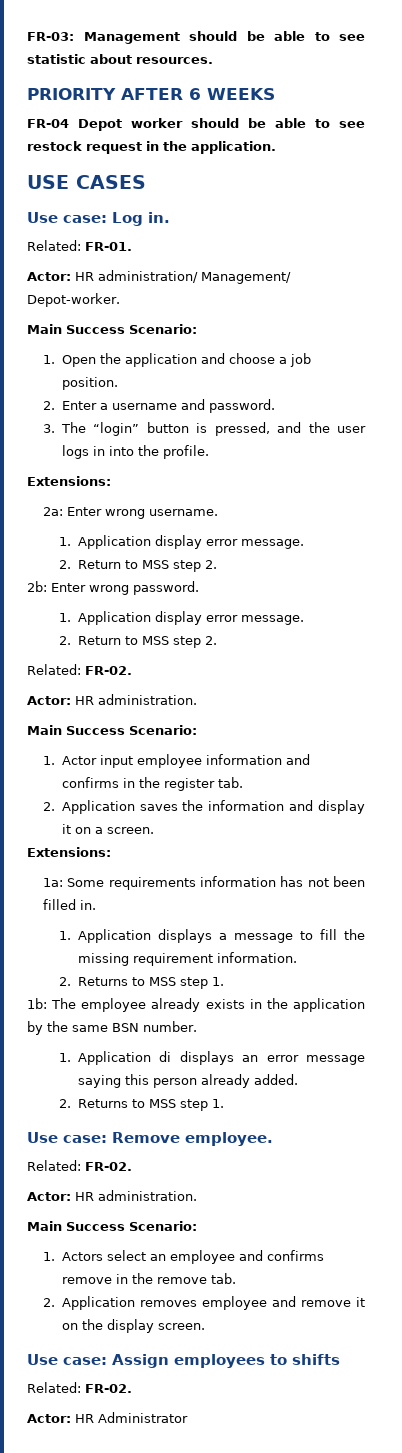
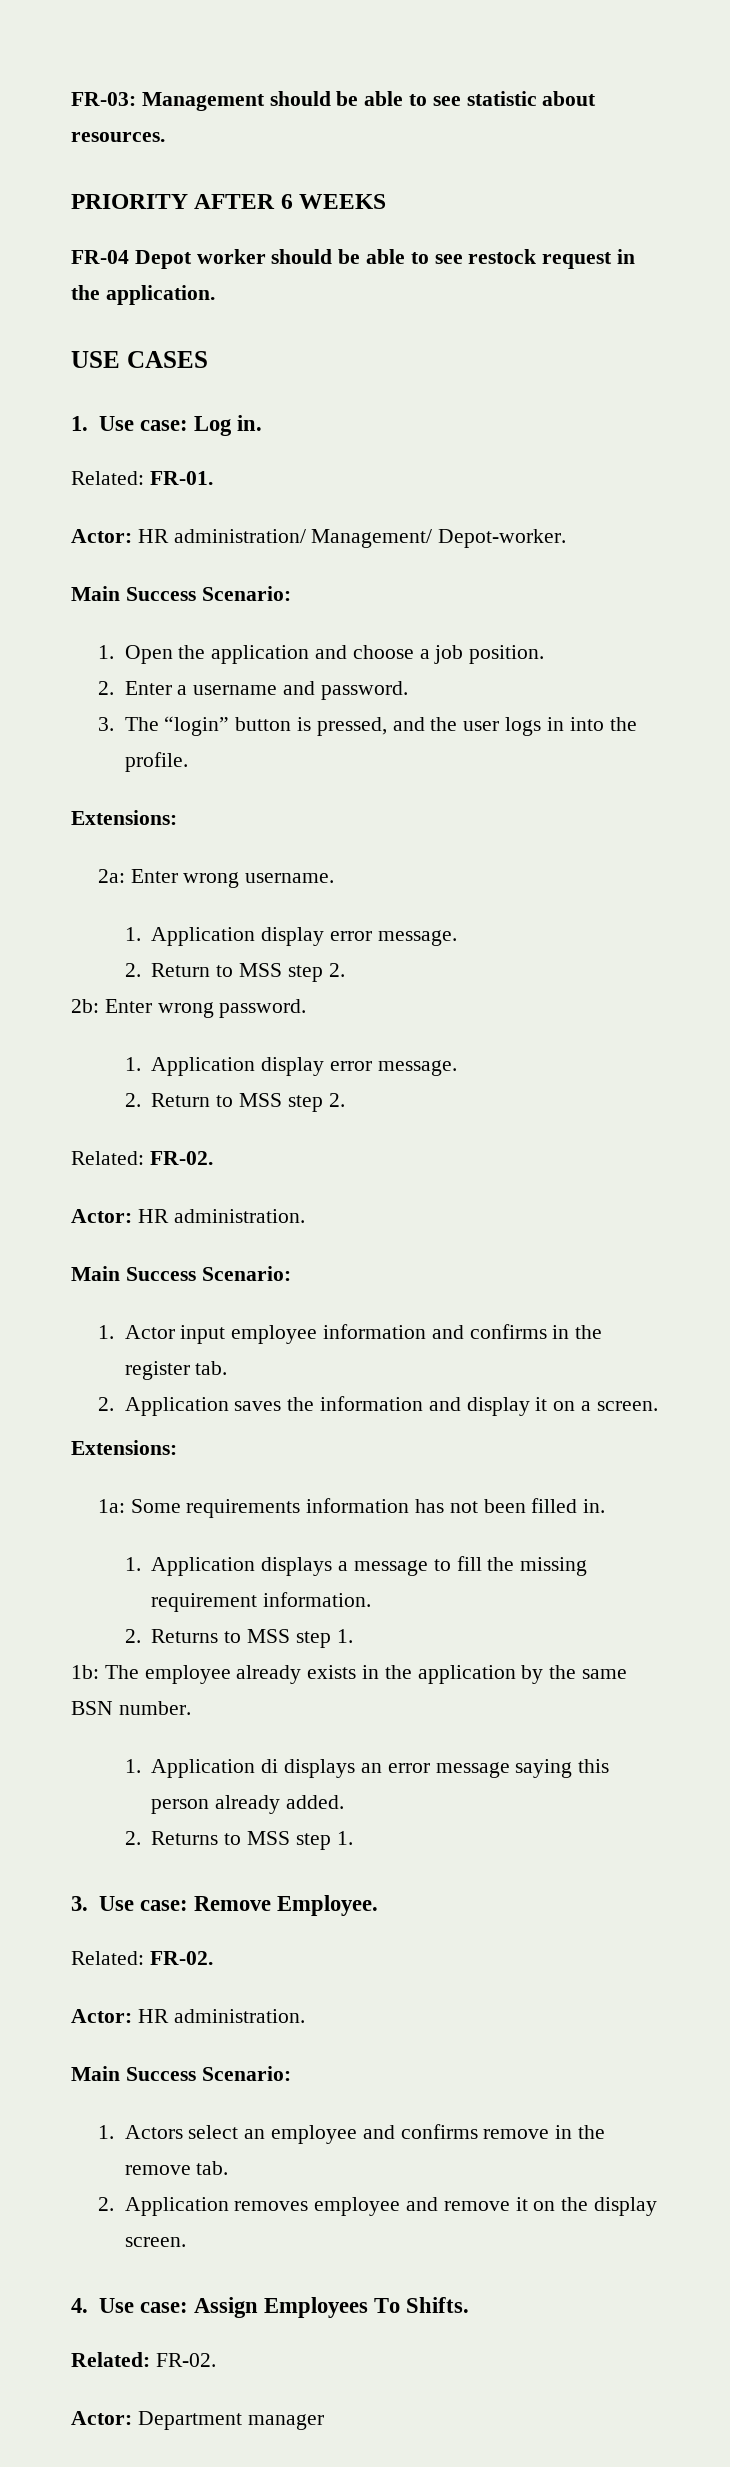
(146, 182) none -> [71,416,88,431] 1.
(224, 1103) none -> [71,1896,88,1911] 3.
[185,1132,273,1146] employee. -> [276,1895,378,1916] Employee.
(205, 1326) none -> [71,2298,88,2313] 4.
[174,1354,340,1368] [27,1382,132,1393] [27,1412,188,1423] employees to shifts // Related: FR-02. // Actor: HR Administrator -> [263,2297,470,2318] [71,2352,216,2367] [71,2411,324,2430] Employees To Shifts. // Related: FR-02. // Actor: Department manager

